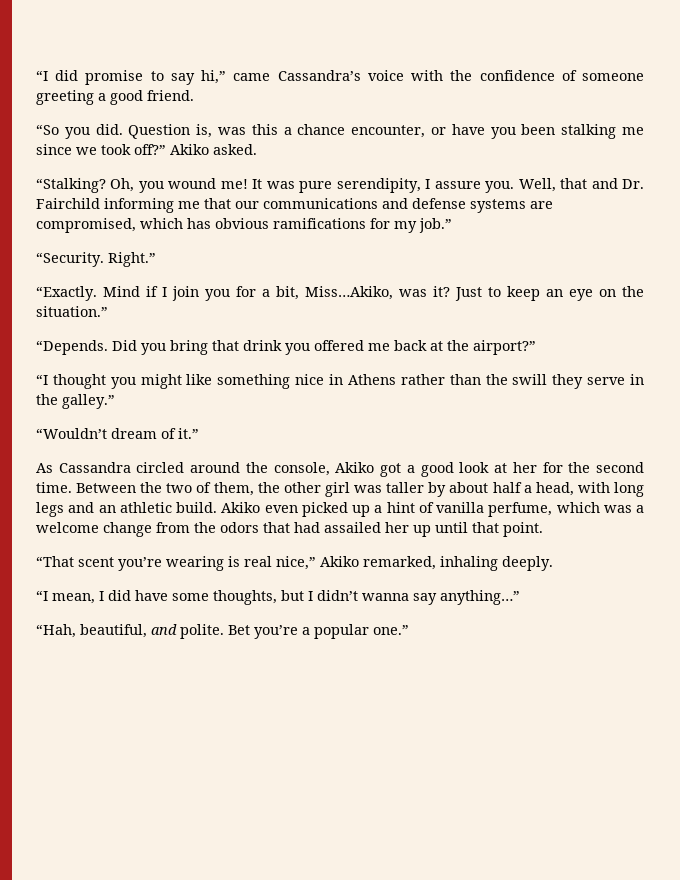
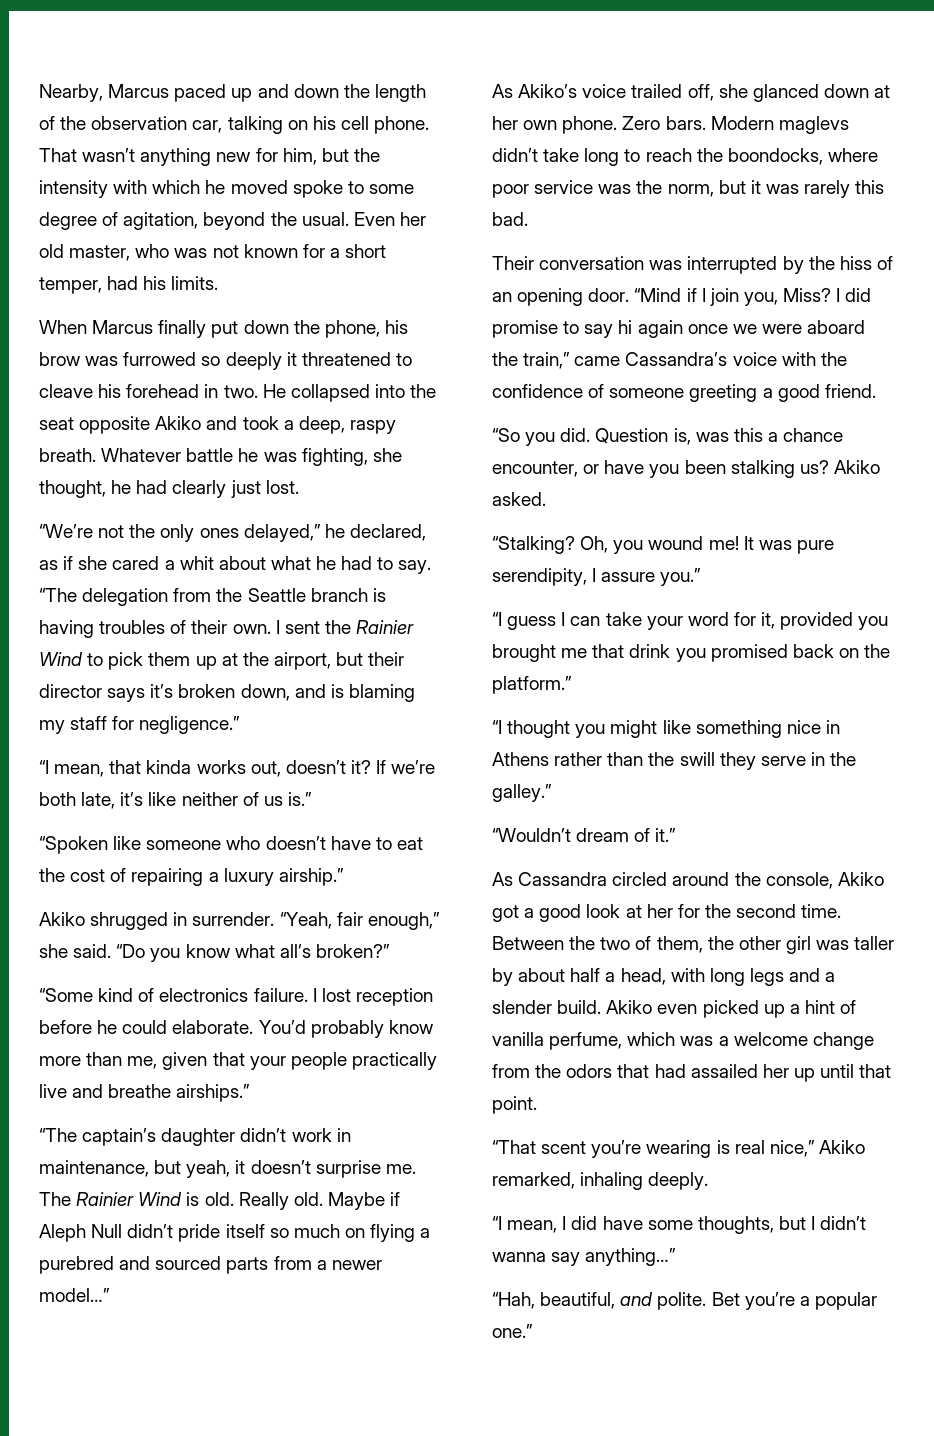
[36,70,227,85] “I did promise to say hi,” -> [39,84,426,102] [39,116,430,134] [39,148,380,166] [39,180,414,198] [39,212,426,230] [39,244,387,261] [39,276,219,294] [39,320,408,338] [39,352,412,370] [39,384,437,402] [39,416,396,434] [39,448,402,466] [39,480,299,498] [39,524,426,542] [39,556,432,574] [39,588,386,606] [39,620,415,638] [39,652,405,670] [39,684,415,702] [39,716,241,734] [39,760,436,777] [39,792,312,809] [39,836,423,854] [39,868,344,886] [39,912,440,930] [39,944,390,962] [39,988,433,1006] [39,1020,433,1038] [39,1052,437,1070] [39,1084,251,1102] [39,1128,351,1146] [39,1160,416,1178] [39,1192,401,1210] [39,1224,431,1242] [39,1256,382,1274] [39,1288,110,1302] [492,84,891,102] [492,116,849,134] [492,148,878,166] [492,180,885,198] [492,212,528,226] [492,256,893,274] [492,288,872,306] [492,320,866,338] [492,352,571,369] Nearby, Marcus paced up and down the length of the observation car, talking on his cell phone. That wasn’t anything new for him, but the intensity with which he moved spoke to some degree of agitation, beyond the usual. Even her old master, who was not known for a short temper, had his limits. // When Marcus finally put down the phone, his brow was furrowed so deeply it threatened to cleave his forehead in two. He collapsed into the seat opposite Akiko and took a deep, raspy breath. Whatever battle he was fighting, she thought, he had clearly just lost. // “We’re not the only ones delayed,” he declared, as if she cared a whit about what he had to say. “The delegation from the Seattle branch is having troubles of their own. I sent the Rainier Wind to pick them up at the airport, but their director says it’s broken down, and is blaming my staff for negligence.” // “I mean, that kinda works out, doesn’t it? If we’re both late, it’s like neither of us is.” // “Spoken like someone who doesn’t have to eat the cost of repairing a luxury airship.” // Akiko shrugged in surrender. “Yeah, fair enough,” she said. “Do you know what all’s broken?” // “Some kind of electronics failure. I lost reception before he could elaborate. You’d probably know more than me, given that your people practically live and breathe airships.” // “The captain’s daughter didn’t work in maintenance, but yeah, it doesn’t surprise me. The Rainier Wind is old. Really old. Maybe if Aleph Null didn’t pride itself so much on flying a purebred and sourced parts from a newer model…” // As Akiko’s voice trailed off, she glanced down at her own phone. Zero bars. Modern maglevs didn’t take long to reach the boondocks, where poor service was the norm, but it was rarely this bad. // Their conversation was interrupted by the hiss of an opening door. “Mind if I join you, Miss? I did promise to say hi again once we were aboard the train,”
[622,127,644,135] [36,144,166,155] me since we took off?” -> [799,460,829,474] us?
[485,178,644,193] [36,198,553,213] [36,218,452,233] [36,252,156,267] [36,286,644,301] [36,306,108,317] [36,340,536,355] you. Well, that and Dr. Fairchild informing me that our communications and defense systems are compromised, which has obvious ramifications for my job.” // “Security. Right.” // “Exactly. Mind if I join you for a bit, Miss…Akiko, was it? Just to keep an eye on the situation.” // “Depends. Did you bring that drink you offered me back at the airport?” -> [660,568,702,586] [492,612,889,630] [492,644,891,662] [492,676,572,694] you.” // “I guess I can take your word for it, provided you brought me that drink you promised back on the platform.”
[98,502,172,513] an athletic -> [825,972,836,982] [492,1000,552,1014] a slender

